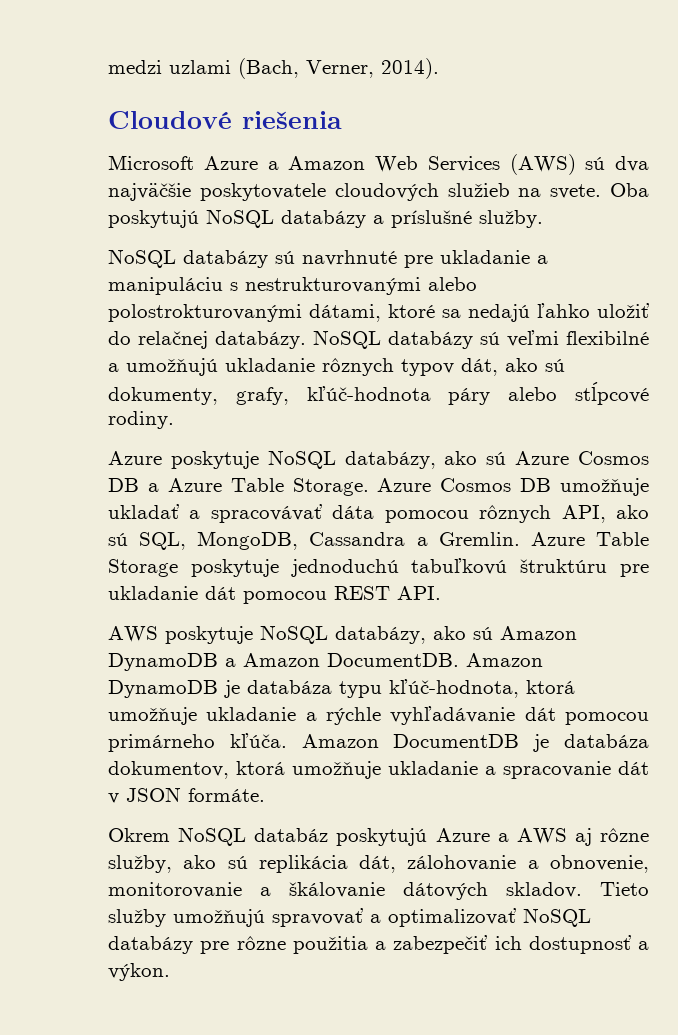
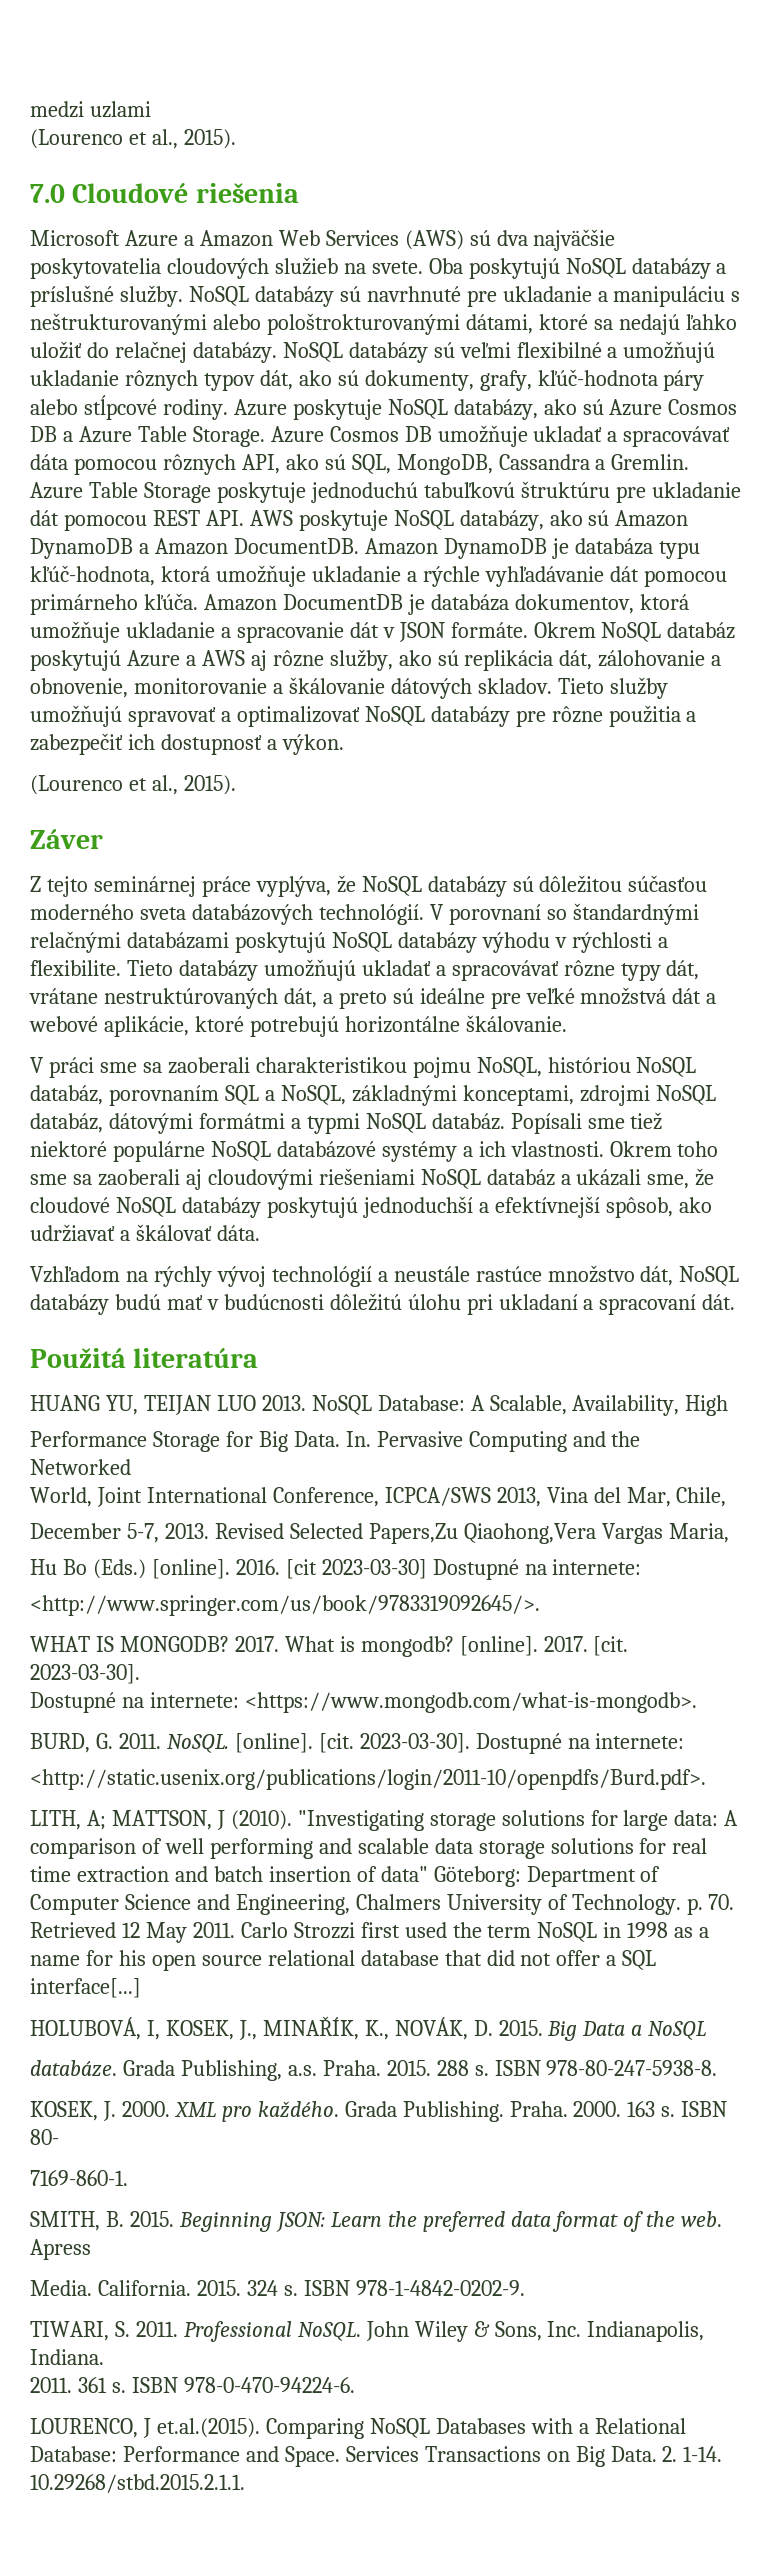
[238,58,439,79] (Bach, Verner, 2014). // -> [30,129,236,149] [30,184,65,203] // (Lourenco et al., 2015). // 7.0
[199,183,326,201] poskytovatele -> [30,258,161,279] poskytovatelia
(543, 219) // -> (183, 296) none
[245,277,477,295] [108,304,302,322] nestrukturovanými alebo polostrokturovanými -> [30,313,460,335] neštrukturovanými alebo pološtrokturovanými
(174, 420) // -> (228, 409) none
(441, 593) // -> (244, 518) none
(265, 795) // -> (528, 630) none
(170, 972) none -> [30,775,236,795] [30,829,103,849] [30,875,708,897] [30,903,699,925] [30,931,668,953] [30,959,700,981] [29,987,717,1009] [29,1015,567,1037] [30,1057,697,1078] [30,1085,716,1106] [30,1112,663,1134] [30,1141,719,1162] [30,1168,715,1190] [30,1196,712,1218] [30,1224,260,1242] [30,1265,740,1287] [30,1293,736,1315] [30,1348,259,1368] [30,1395,729,1416] [30,1431,641,1452] [30,1459,131,1475] [30,1487,727,1507] [30,1523,729,1544] [30,1559,642,1580] [30,1595,540,1616] [30,1636,629,1657] [30,1664,140,1684] [30,1692,697,1713] [30,1733,685,1754] [30,1769,706,1790] [30,1810,739,1831] [30,1838,708,1859] [30,1866,661,1887] [30,1894,735,1915] [30,1922,710,1943] [30,1950,657,1971] [30,1978,141,1998] [30,2016,707,2041] [30,2060,718,2081] [30,2101,728,2122] [30,2129,59,2145] [30,2170,128,2186] [30,2211,723,2232] [30,2239,91,2260] [30,2280,525,2296] [30,2321,705,2342] [30,2349,104,2365] [30,2377,355,2393] [30,2418,686,2439] [30,2446,723,2467] [30,2474,245,2493] // (Lourenco et al., 2015). // Záver // Z tejto seminárnej práce vyplýva, že NoSQL databázy sú dôležitou súčasťou moderného sveta databázových technológií. V porovnaní so štandardnými relačnými databázami poskytujú NoSQL databázy výhodu v rýchlosti a flexibilite. Tieto databázy umožňujú ukladať a spracovávať rôzne typy dát, vrátane nestruktúrovaných dát, a preto sú ideálne pre veľké množstvá dát a webové aplikácie, ktoré potrebujú horizontálne škálovanie. // V práci sme sa zaoberali charakteristikou pojmu NoSQL, históriou NoSQL databáz, porovnaním SQL a NoSQL, základnými konceptami, zdrojmi NoSQL databáz, dátovými formátmi a typmi NoSQL databáz. Popísali sme tiež niektoré populárne NoSQL databázové systémy a ich vlastnosti. Okrem toho sme sa zaoberali aj cloudovými riešeniami NoSQL databáz a ukázali sme, že cloudové NoSQL databázy poskytujú jednoduchší a efektívnejší spôsob, ako udržiavať a škálovať dáta. // Vzhľadom na rýchly vývoj technológií a neustále rastúce množstvo dát, NoSQL databázy budú mať v budúcnosti dôležitú úlohu pri ukladaní a spracovaní dát. // Použitá literatúra // HUANG YU, TEIJAN LUO 2013. NoSQL Database: A Scalable, Availability, High // Performance Storage for Big Data. In. Pervasive Computing and the Networked // World, Joint International Conference, ICPCA/SWS 2013, Vina del Mar, Chile, // December 5-7, 2013. Revised Selected Papers,Zu Qiaohong,Vera Vargas Maria, // Hu Bo (Eds.) [online]. 2016. [cit 2023-03-30] Dostupné na internete: // <http://www.springer.com/us/book/9783319092645/>. // WHAT IS MONGODB? 2017. What is mongodb? [online]. 2017. [cit. 2023-03-30]. // Dostupné na internete: <https://www.mongodb.com/what-is-mongodb>. // BURD, G. 2011. NoSQL. [online]. [cit. 2023-03-30]. Dostupné na internete: // <http://static.usenix.org/publications/login/2011-10/openpdfs/Burd.pdf>. // LITH, A; MATTSON, J (2010). "Investigating storage solutions for large data: A comparison of well performing and scalable data storage solutions for real time extraction and batch insertion of data" Göteborg: Department of Computer Science and Engineering, Chalmers University of Technology. p. 70. Retrieved 12 May 2011. Carlo Strozzi first used the term NoSQL in 1998 as a name for his open source relational database that did not offer a SQL interface[...] // HOLUBOVÁ, I, KOSEK, J., MINAŘÍK, K., NOVÁK, D. 2015. Big Data a NoSQL // databáze. Grada Publishing, a.s. Praha. 2015. 288 s. ISBN 978-80-247-5938-8. // KOSEK, J. 2000. XML pro každého. Grada Publishing. Praha. 2000. 163 s. ISBN 80- // 7169-860-1. // SMITH, B. 2015. Beginning JSON: Learn the preferred data format of the web. Apress // Media. California. 2015. 324 s. ISBN 978-1-4842-0202-9. // TIWARI, S. 2011. Professional NoSQL. John Wiley & Sons, Inc. Indianapolis, Indiana. // 2011. 361 s. ISBN 978-0-470-94224-6. // LOURENCO, J et.al.(2015). Comparing NoSQL Databases with a Relational Database: Performance and Space. Services Transactions on Big Data. 2. 1-14. 10.29268/stbd.2015.2.1.1.

